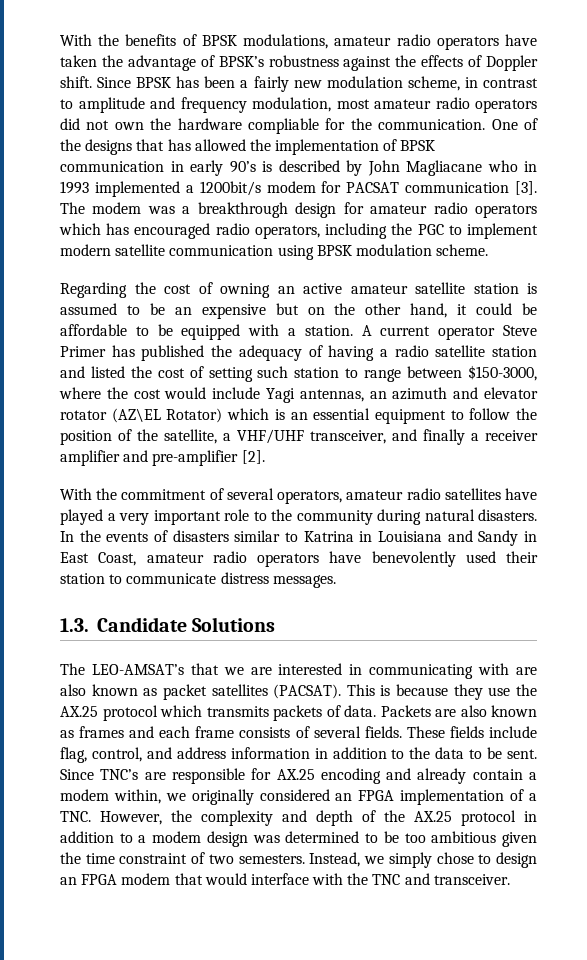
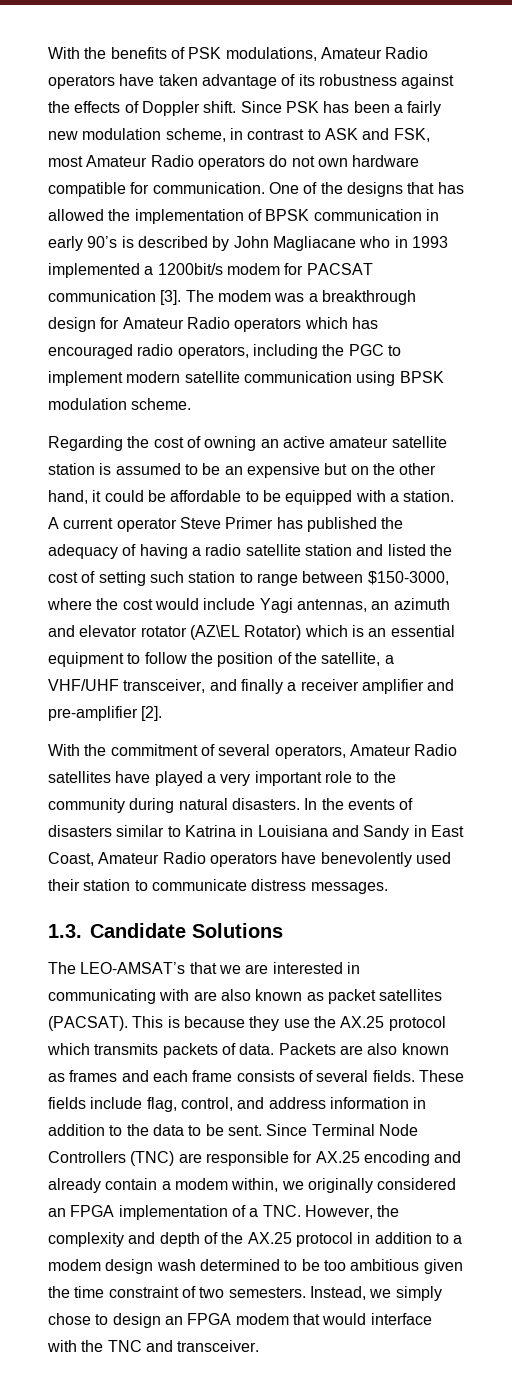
[201,34,431,49] BPSK modulations, amateur radio -> [188,47,429,61] PSK modulations, Amateur Radio
[101,55,123,67] the -> (198, 80) none
[218,56,264,67] BPSK’s -> [298,74,315,86] its
[136,77,172,88] BPSK -> [285,101,319,113] PSK
[78,97,537,113] [60,118,372,134] amplitude and frequency modulation, most amateur radio operators did not own the hardware compliable for the -> [324,128,430,142] [48,155,420,170] [48,182,150,197] ASK and FSK, most Amateur Radio operators do not own hardware compatible for
[370,202,468,214] amateur radio -> [122,317,230,329] Amateur Radio
[346,488,441,500] amateur radio -> [349,744,458,756] Amateur Radio
[146,551,247,563] amateur radio -> [98,852,206,864] Amateur Radio
[100,769,139,780] TNC’s -> [311,1124,418,1136] [48,1151,175,1166] Terminal Node Controllers (TNC)
[252,835,280,843] was -> [156,1259,196,1271] wash

